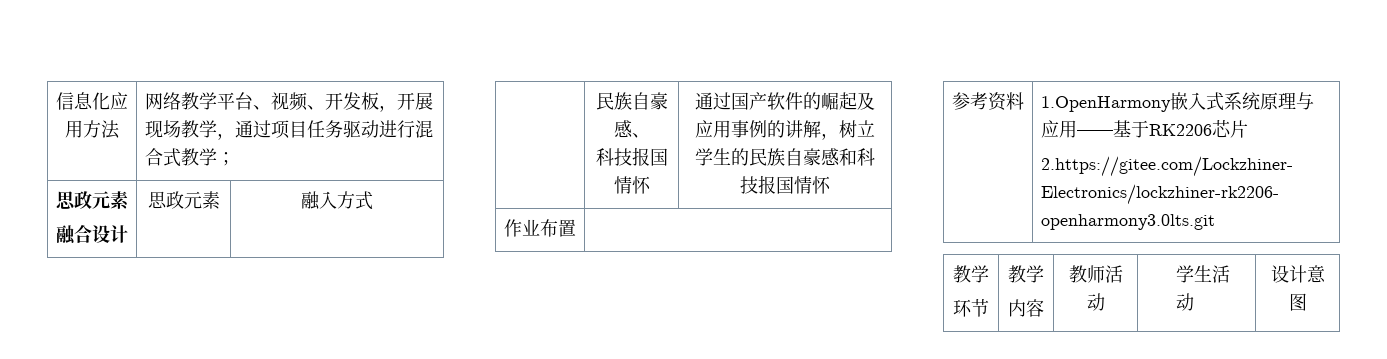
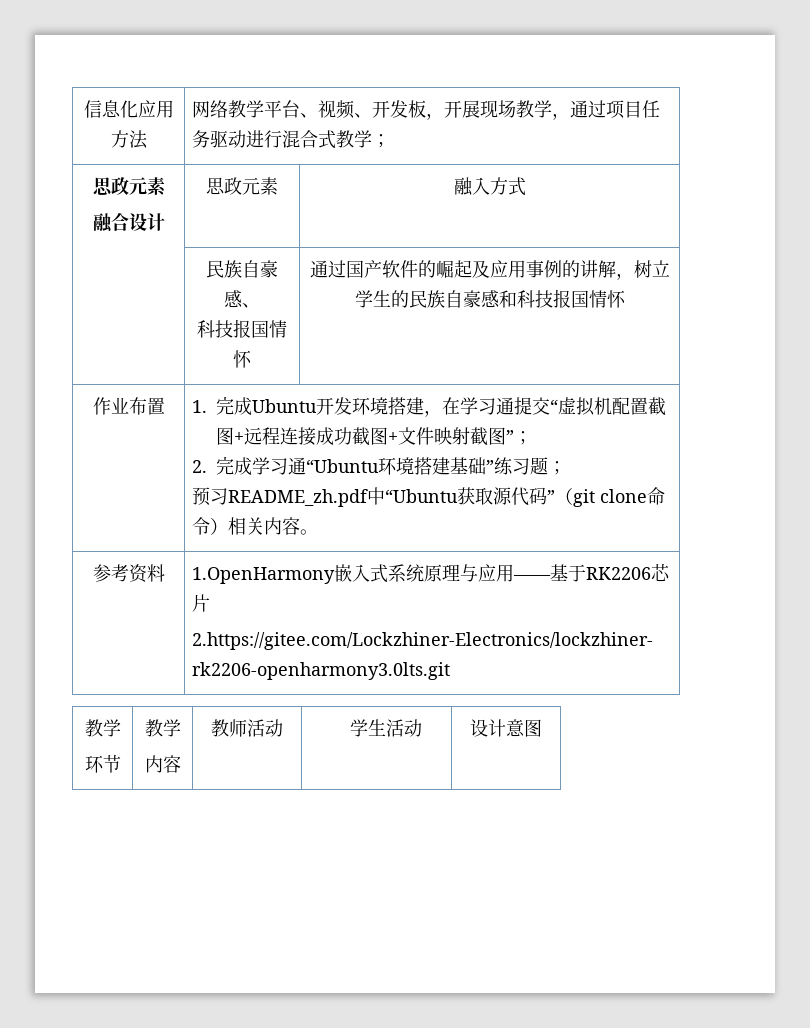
(576, 228) none -> [192,396,667,417] [216,427,533,446] [192,456,567,475] [192,487,666,507] [192,517,319,535] 1.完成Ubuntu开发环境搭建，在学习通提交“虚拟机配置截图+远程连接成功截图+文件映射截图”； // 2.完成学习通“Ubuntu环境搭建基础”练习题； // 预习README_zh.pdf中“Ubuntu获取源代码”（git clone命令）相关内容。

